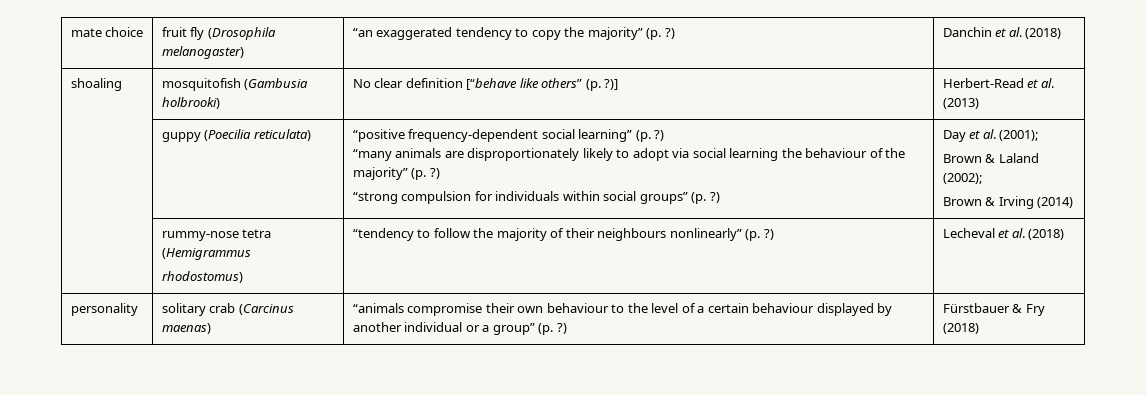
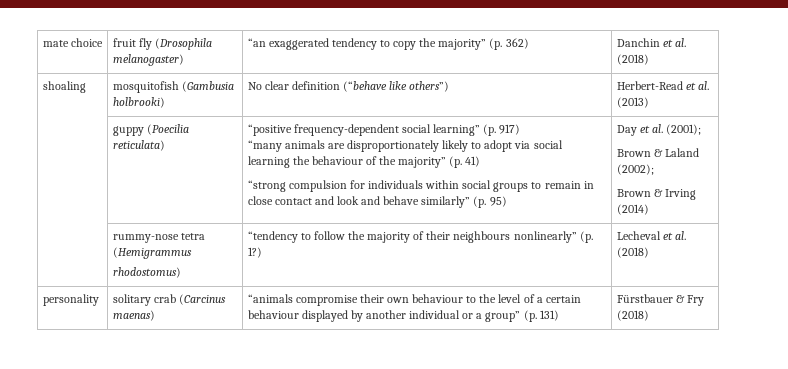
[664,28,675,39] ?) -> [505,38,529,49] 362)
[466,78,619,91] [“behave like others” (p. ?)] -> [342,81,450,92] (“behave like others”)
[654,130,665,141] ?) -> [499,124,521,135] 917)
[429,168,440,179] ?) -> [465,156,481,167] 41)
[639,192,720,204] groups” (p. ?) -> [493,181,594,192] [247,196,507,208] groups to remain in close contact and look and behave similarly” (p. 95)
[763,229,774,240] ?) -> [247,247,262,258] 1?)
[556,323,567,334] ?) -> [539,310,559,321] 131)

